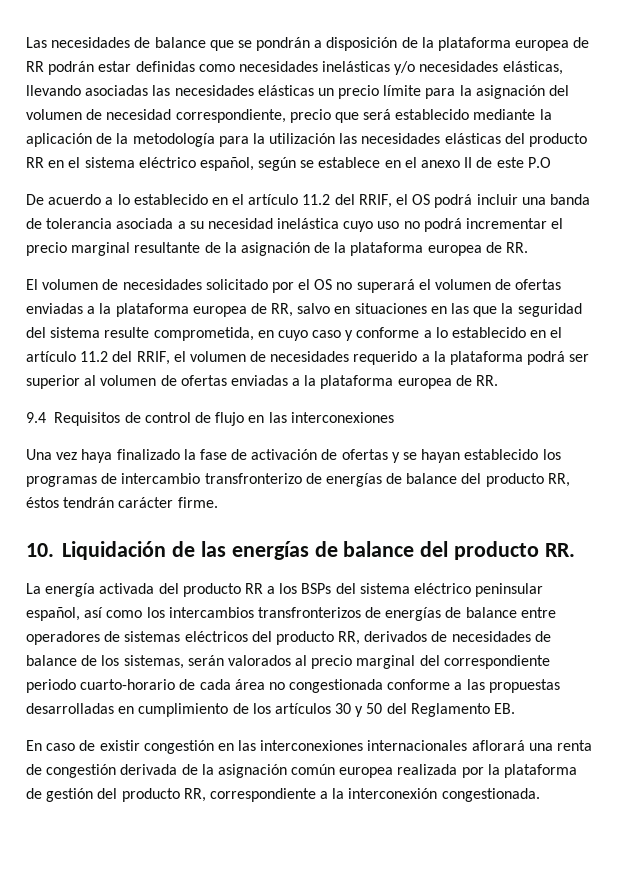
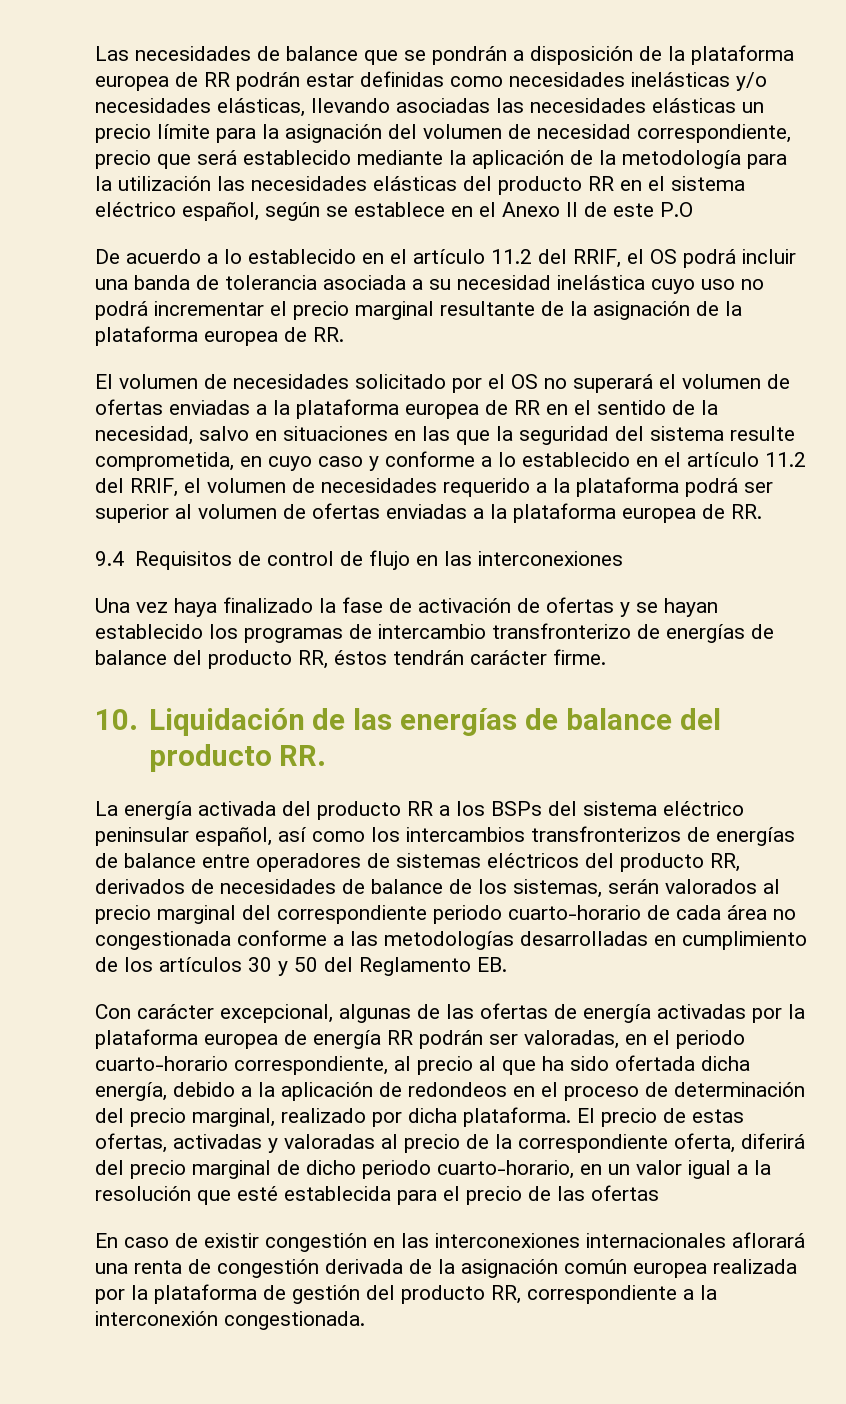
[421,160,461,168] anexo -> [502,202,560,217] Anexo
[271,303,294,317] RR, -> [514,400,718,415] [95,426,193,445] RR en el sentido de la necesidad,
[488,679,560,693] propuestas -> [384,931,514,950] metodologías
(516, 708) none -> [95,1003,805,1023] [95,1029,745,1049] [95,1055,750,1075] [95,1082,805,1101] [95,1107,744,1127] [95,1133,805,1153] [95,1160,771,1179] [95,1185,659,1205] // Con carácter excepcional, algunas de las ofertas de energía activadas por la plataforma europea de energía RR podrán ser valoradas, en el periodo cuarto-horario correspondiente, al precio al que ha sido ofertada dicha energía, debido a la aplicación de redondeos en el proceso de determinación del precio marginal, realizado por dicha plataforma. El precio de estas ofertas, activadas y valoradas al precio de la correspondiente oferta, diferirá del precio marginal de dicho periodo cuarto-horario, en un valor igual a la resolución que esté establecida para el precio de las ofertas

